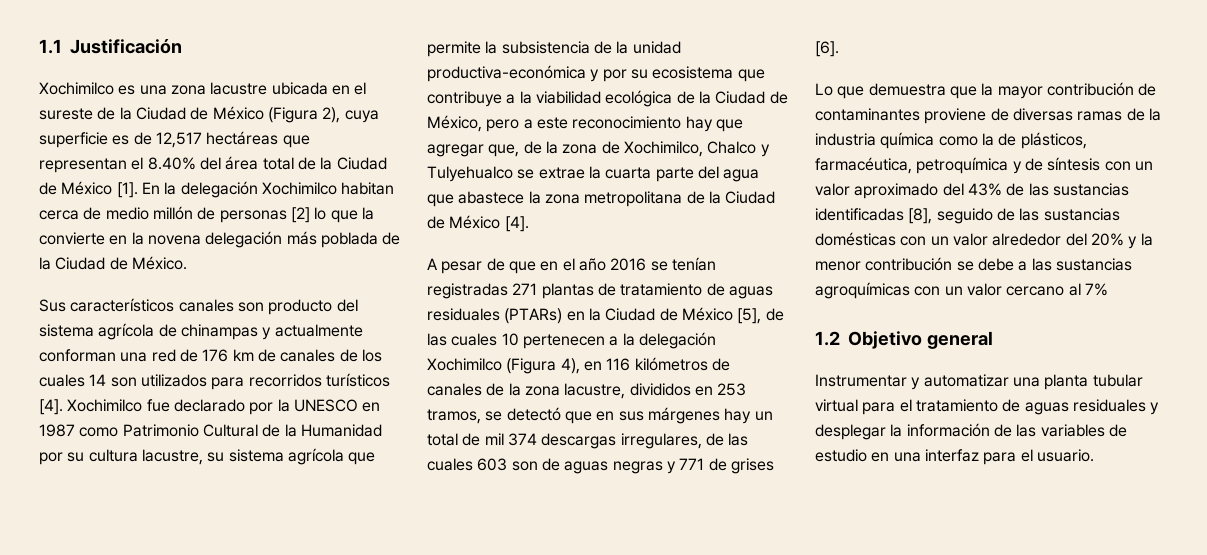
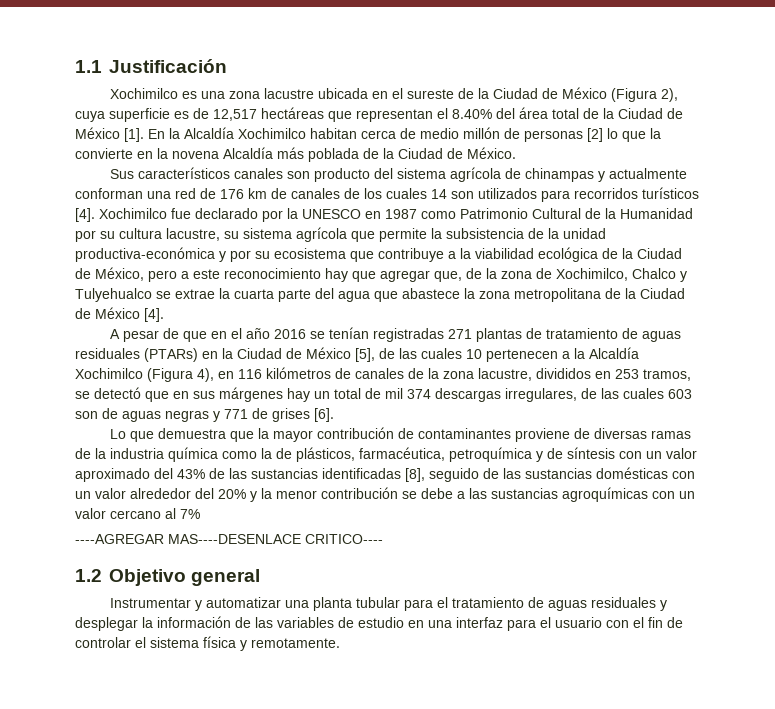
[180,181,258,198] delegación -> [184,127,234,139] Alcaldía
[205,231,283,248] delegación -> [223,147,273,159] Alcaldía
[638,332,716,349] delegación -> [589,347,639,359] Alcaldía
(1108, 289) none -> [75,534,383,544] // ----AGREGAR MAS----DESENLACE CRITICO----
[815,399,858,412] virtual -> (401, 602) none
[1036,449,1094,462] usuario. -> [555,617,683,628] [75,636,340,651] usuario con el fin de controlar el sistema física y remotamente.

